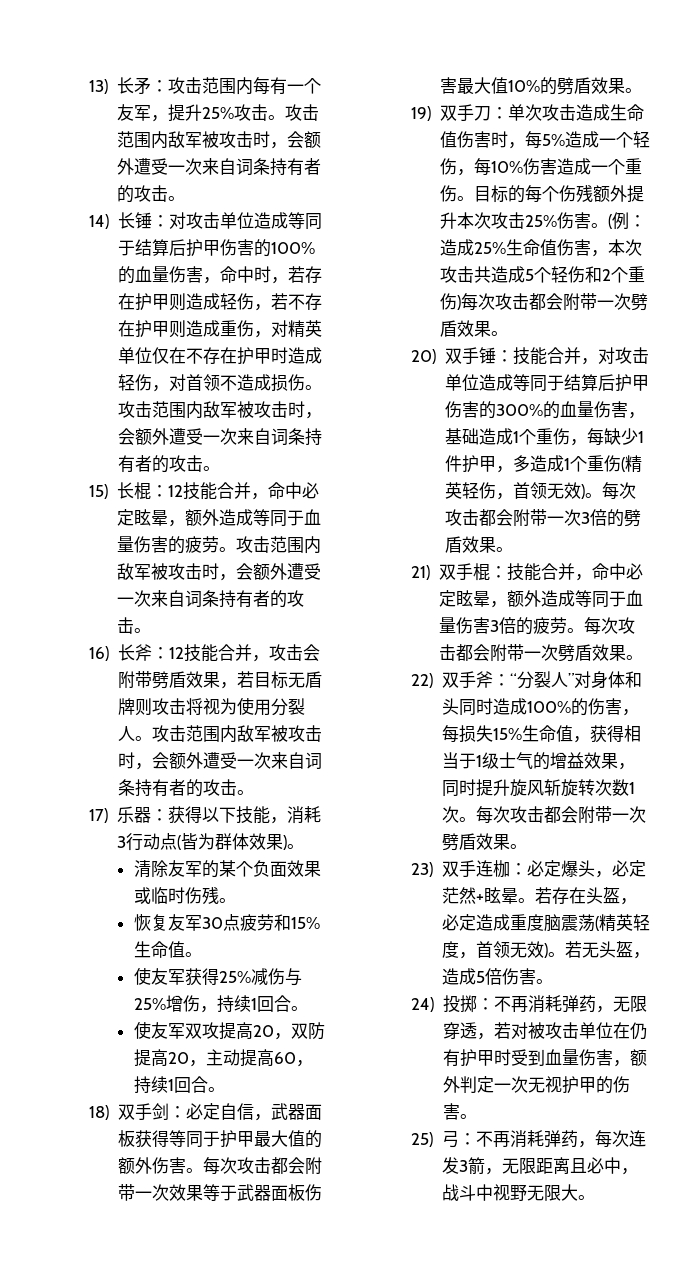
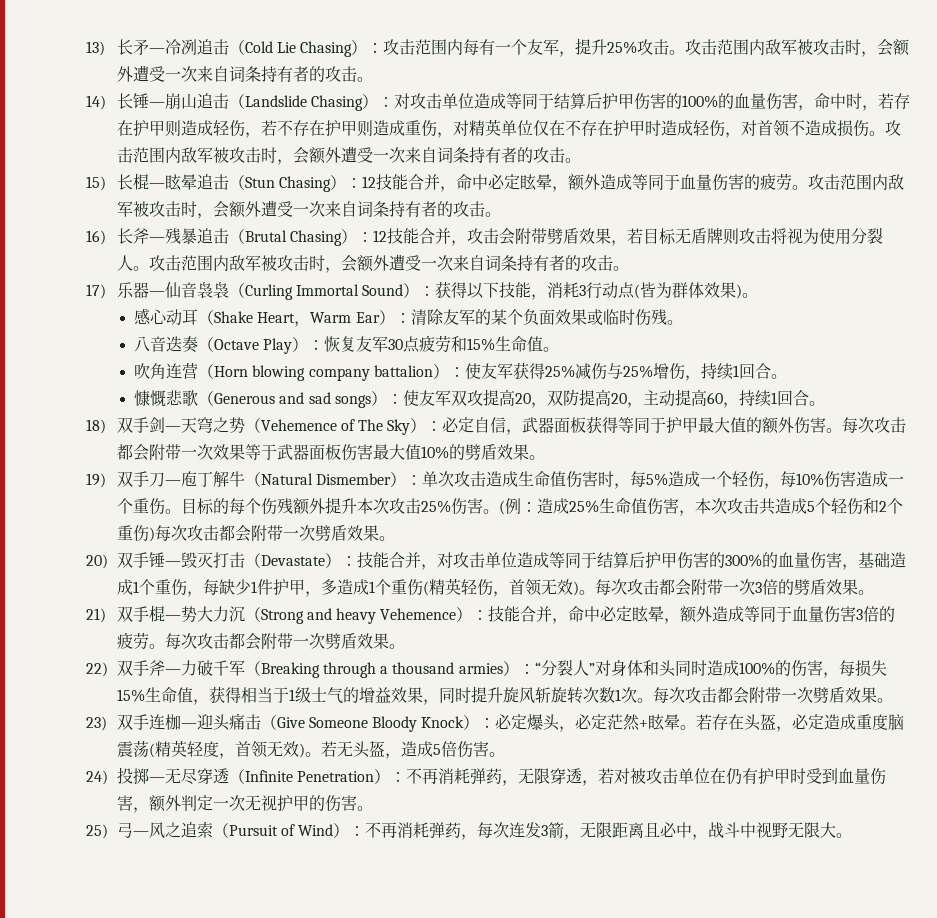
(151, 85) none -> [148,39,368,57] —冷冽追击（Cold Lie Chasing）
(152, 220) none -> [148,93,378,111] —崩山追击（Landslide Chasing）
(151, 491) none -> [148,174,346,192] —眩晕追击（Stun Chasing）
(152, 652) none -> [148,228,357,246] —残暴追击（Brutal Chasing）
(151, 815) none -> [148,282,420,300] —仙音袅袅（Curling Immortal Sound）
(304, 846) none -> [134,308,411,327] 感心动耳（Shake Heart，Warm Ear）：
(236, 900) none -> [134,336,325,354] 八音迭奏（Octave Play）：
(202, 954) none -> [134,362,466,381] 吹角连营（Horn blowing company battalion）：
(308, 1008) none -> [134,390,404,408] 慷慨悲歌（Generous and sad songs）：
(169, 1111) none -> [164,417,427,435] —天穹之势（Vehemence of The Sky）
(491, 113) none -> [164,471,406,487] —庖丁解牛（Natural Dismember）
(496, 355) none -> [164,552,341,568] —毁灭打击（Devastate）
(490, 572) none -> [164,606,473,624] —势大力沉（Strong and heavy Vehemence）
(493, 679) none -> [164,660,519,678] —力破千军（Breaking through a thousand armies）
(510, 869) none -> [180,713,480,732] —迎头痛击（Give Someone Bloody Knock）
(477, 1004) none -> [148,768,390,785] —无尽穿透（Infinite Penetration）
(459, 1139) none -> [132,821,350,839] —风之追索（Pursuit of Wind）

